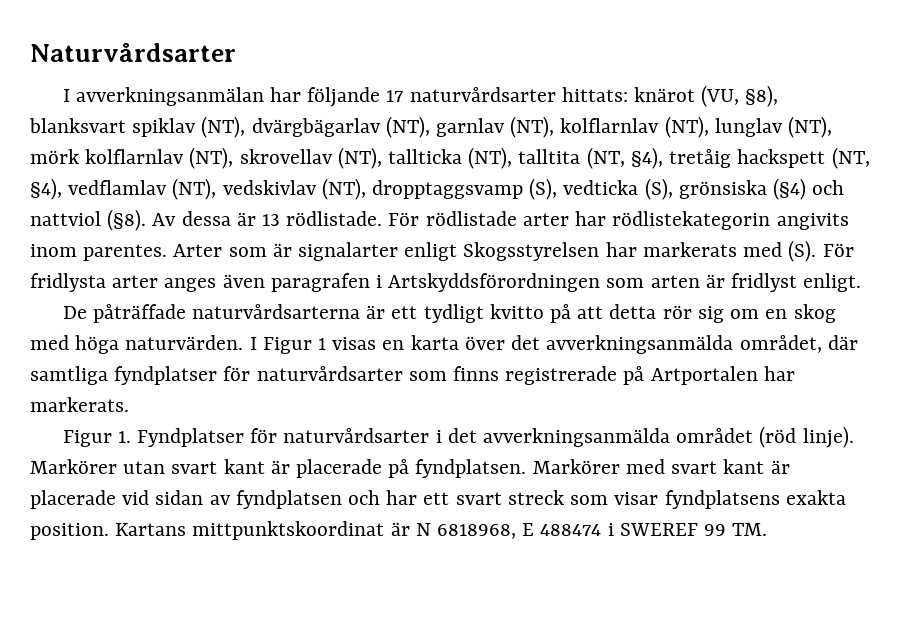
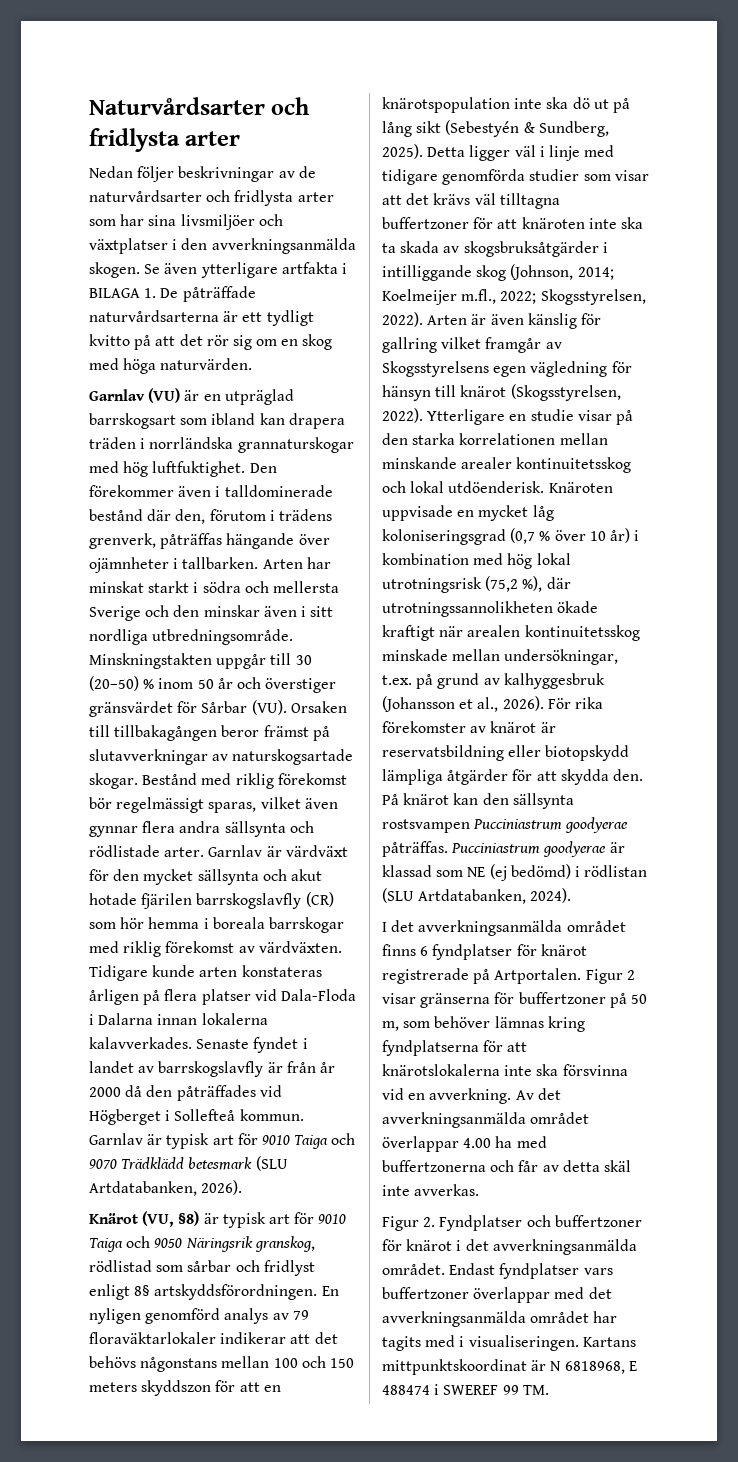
[62,85,779,107] [29,116,833,138] [30,147,870,169] [30,178,845,200] [30,209,849,231] [30,240,854,262] [30,273,862,292] // I avverkningsanmälan har följande 17 naturvårdsarter hittats: knärot (VU, §8), blanksvart spiklav (NT), dvärgbägarlav (NT), garnlav (NT), kolflarnlav (NT), lunglav (NT), mörk kolflarnlav (NT), skrovellav (NT), tallticka (NT), talltita (NT, §4), tretåig hackspett (NT, §4), vedflamlav (NT), vedskivlav (NT), dropptaggsvamp (S), vedticka (S), grönsiska (§4) och nattviol (§8). Av dessa är 13 rödlistade. För rödlistade arter har rödlistekategorin angivits inom parentes. Arter som är signalarter enligt Skogsstyrelsen har markerats med (S). För fridlysta arter anges även paragrafen i Artskyddsförordningen som arten är fridlyst enligt. // -> [271,97,310,115] [89,128,241,152] [89,166,316,182] [89,190,334,206] [89,214,283,230] [89,238,356,254] [89,262,347,278] [89,288,157,298] och fridlysta arter // Nedan följer beskrivningar av de naturvårdsarter och fridlysta arter som har sina livsmiljöer och växtplatser i den avverkningsanmälda skogen. Se även ytterligare artfakta i BILAGA 1.
[609,304,657,319] detta -> [179,334,203,346] det
[249,335,858,354] [30,366,795,385] [30,397,129,412] [62,426,854,448] [30,459,790,478] [30,490,846,509] [30,523,109,540] I Figur 1 visas en karta över det avverkningsanmälda området, där samtliga fyndplatser för naturvårdsarter som finns registrerade på Artportalen har markerats. // Figur 1. Fyndplatser för naturvårdsarter i det avverkningsanmälda området (röd linje). Markörer utan svart kant är placerade på fyndplatsen. Markörer med svart kant är placerade vid sidan av fyndplatsen och har ett svart streck som visar fyndplatsens exakta position. -> [89,388,294,405] [89,413,345,429] [89,437,354,453] [89,461,277,477] [89,485,333,497] [89,509,332,524] [89,533,330,549] [89,557,331,573] [89,581,339,593] [89,605,334,621] [89,629,294,645] [89,653,312,669] [89,676,337,693] [89,700,347,717] [89,725,330,741] [89,749,354,765] [89,773,347,789] [89,797,338,813] [89,821,314,837] [89,845,348,857] [89,869,322,885] [89,892,334,909] [89,917,344,933] [89,941,342,957] [89,965,322,981] [89,989,356,1005] [89,1013,268,1025] [89,1037,308,1053] [89,1061,335,1077] [89,1085,282,1101] [89,1109,304,1125] [89,1133,356,1149] [89,1156,288,1171] [89,1180,243,1196] [89,1211,347,1228] [89,1236,315,1252] [89,1260,315,1276] [89,1284,339,1300] [89,1308,309,1324] [89,1332,338,1344] [89,1356,354,1372] [89,1380,281,1396] [382,97,630,113] [382,120,609,137] [382,144,615,161] [382,169,649,185] [382,193,560,209] [382,217,643,229] [382,241,608,257] [382,264,614,281] [382,289,646,305] [382,312,601,329] [382,337,562,353] [382,361,632,377] [382,384,621,401] [382,408,633,425] [382,433,608,445] [382,457,632,473] [382,481,613,493] [382,505,554,521] [382,528,640,545] [382,553,571,569] [382,576,571,593] [382,601,599,617] [382,625,640,641] [382,649,619,665] [382,673,605,689] [382,696,603,712] [382,721,556,733] [382,745,630,761] [382,769,643,785] [382,793,574,809] [382,817,629,833] [382,841,625,857] [382,864,648,881] [382,888,572,904] [382,920,626,936] [382,944,587,960] [382,968,635,984] [382,992,647,1008] [382,1016,585,1032] [382,1040,528,1056] [382,1064,628,1076] [382,1088,561,1104] [382,1112,590,1128] [382,1136,547,1152] [382,1160,631,1172] [382,1184,480,1196] [382,1215,642,1231] [382,1239,637,1255] [382,1263,613,1279] [382,1287,612,1303] [382,1311,618,1327] [382,1335,579,1351] // Garnlav (VU) är en utpräglad barrskogsart som ibland kan drapera träden i norrländska grannaturskogar med hög luftfuktighet. Den förekommer även i talldominerade bestånd där den, förutom i trädens grenverk, påträffas hängande över ojämnheter i tallbarken. Arten har minskat starkt i södra och mellersta Sverige och den minskar även i sitt nordliga utbredningsområde. Minskningstakten uppgår till 30 (20–50) % inom 50 år och överstiger gränsvärdet för Sårbar (VU). Orsaken till tillbakagången beror främst på slutavverkningar av naturskogsartade skogar. Bestånd med riklig förekomst bör regelmässigt sparas, vilket även gynnar flera andra sällsynta och rödlistade arter. Garnlav är värdväxt för den mycket sällsynta och akut hotade fjärilen barrskogslavfly (CR) som hör hemma i boreala barrskogar med riklig förekomst av värdväxten. Tidigare kunde arten konstateras årligen på flera platser vid Dala-Floda i Dalarna innan lokalerna kalavverkades. Senaste fyndet i landet av barrskogslavfly är från år 2000 då den påträffades vid Högberget i Sollefteå kommun. Garnlav är typisk art för 9010 Taiga och 9070 Trädklädd betesmark (SLU Artdatabanken, 2026). // Knärot (VU, §8) är typisk art för 9010 Taiga och 9050 Näringsrik granskog, rödlistad som sårbar och fridlyst enligt 8§ artskyddsförordningen. En nyligen genomförd analys av 79 floraväktarlokaler indikerar att det behövs någonstans mellan 100 och 150 meters skyddszon för att en knärotspopulation inte ska dö ut på lång sikt (Sebestyén & Sundberg, 2025). Detta ligger väl i linje med tidigare genomförda studier som visar att det krävs väl tilltagna buffertzoner för att knäroten inte ska ta skada av skogsbruksåtgärder i intilliggande skog (Johnson, 2014; Koelmeijer m.fl., 2022; Skogsstyrelsen, 2022). Arten är även känslig för gallring vilket framgår av Skogsstyrelsens egen vägledning för hänsyn till knärot (Skogsstyrelsen, 2022). Ytterligare en studie visar på den starka korrelationen mellan minskande arealer kontinuitetsskog och lokal utdöenderisk. Knäroten uppvisade en mycket låg koloniseringsgrad (0,7 % över 10 år) i kombination med hög lokal utrotningsrisk (75,2 %), där utrotningssannolikheten ökade kraftigt när arealen kontinuitetsskog minskade mellan undersökningar, t.ex. på grund av kalhyggesbruk (Johansson et al., 2026). För rika förekomster av knärot är reservatsbildning eller biotopskydd lämpliga åtgärder för att skydda den. På knärot kan den sällsynta rostsvampen Pucciniastrum goodyerae påträffas. Pucciniastrum goodyerae är klassad som NE (ej bedömd) i rödlistan (SLU Artdatabanken, 2024). // I det avverkningsanmälda området finns 6 fyndplatser för knärot registrerade på Artportalen. Figur 2 visar gränserna för buffertzoner på 50 m, som behöver lämnas kring fyndplatserna för att knärotslokalerna inte ska försvinna vid en avverkning. Av det avverkningsanmälda området överlappar 4.00 ha med buffertzonerna och får av detta skäl inte avverkas. // Figur 2. Fyndplatser och buffertzoner för knärot i det avverkningsanmälda området. Endast fyndplatser vars buffertzoner överlappar med det avverkningsanmälda området har tagits med i visualiseringen.

